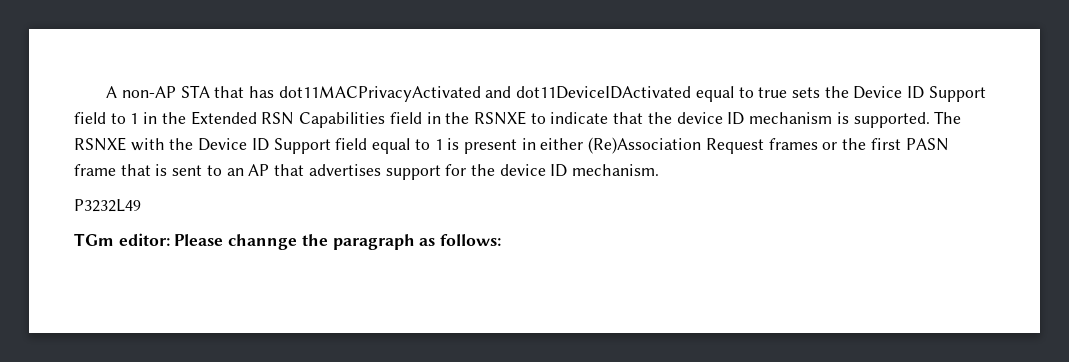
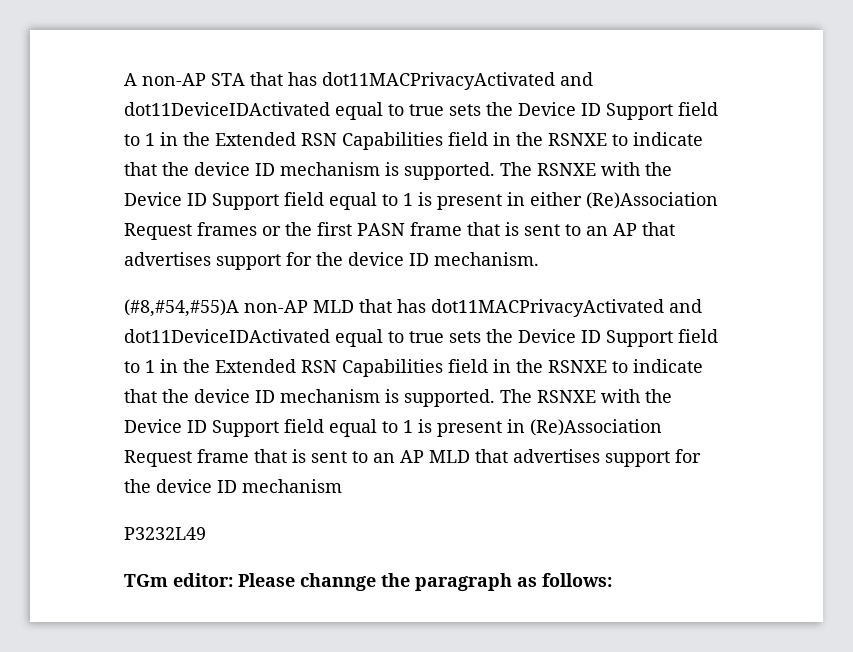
(660, 170) none -> [124,299,702,317] [124,329,718,347] [124,359,703,377] [124,389,672,407] [124,419,662,437] [124,449,701,467] [124,479,342,493] // (#8,#54,#55)A non-AP MLD that has dot11MACPrivacyActivated and dot11DeviceIDActivated equal to true sets the Device ID Support field to 1 in the Extended RSN Capabilities field in the RSNXE to indicate that the device ID mechanism is supported. The RSNXE with the Device ID Support field equal to 1 is present in (Re)Association Request frame that is sent to an AP MLD that advertises support for the device ID mechanism

